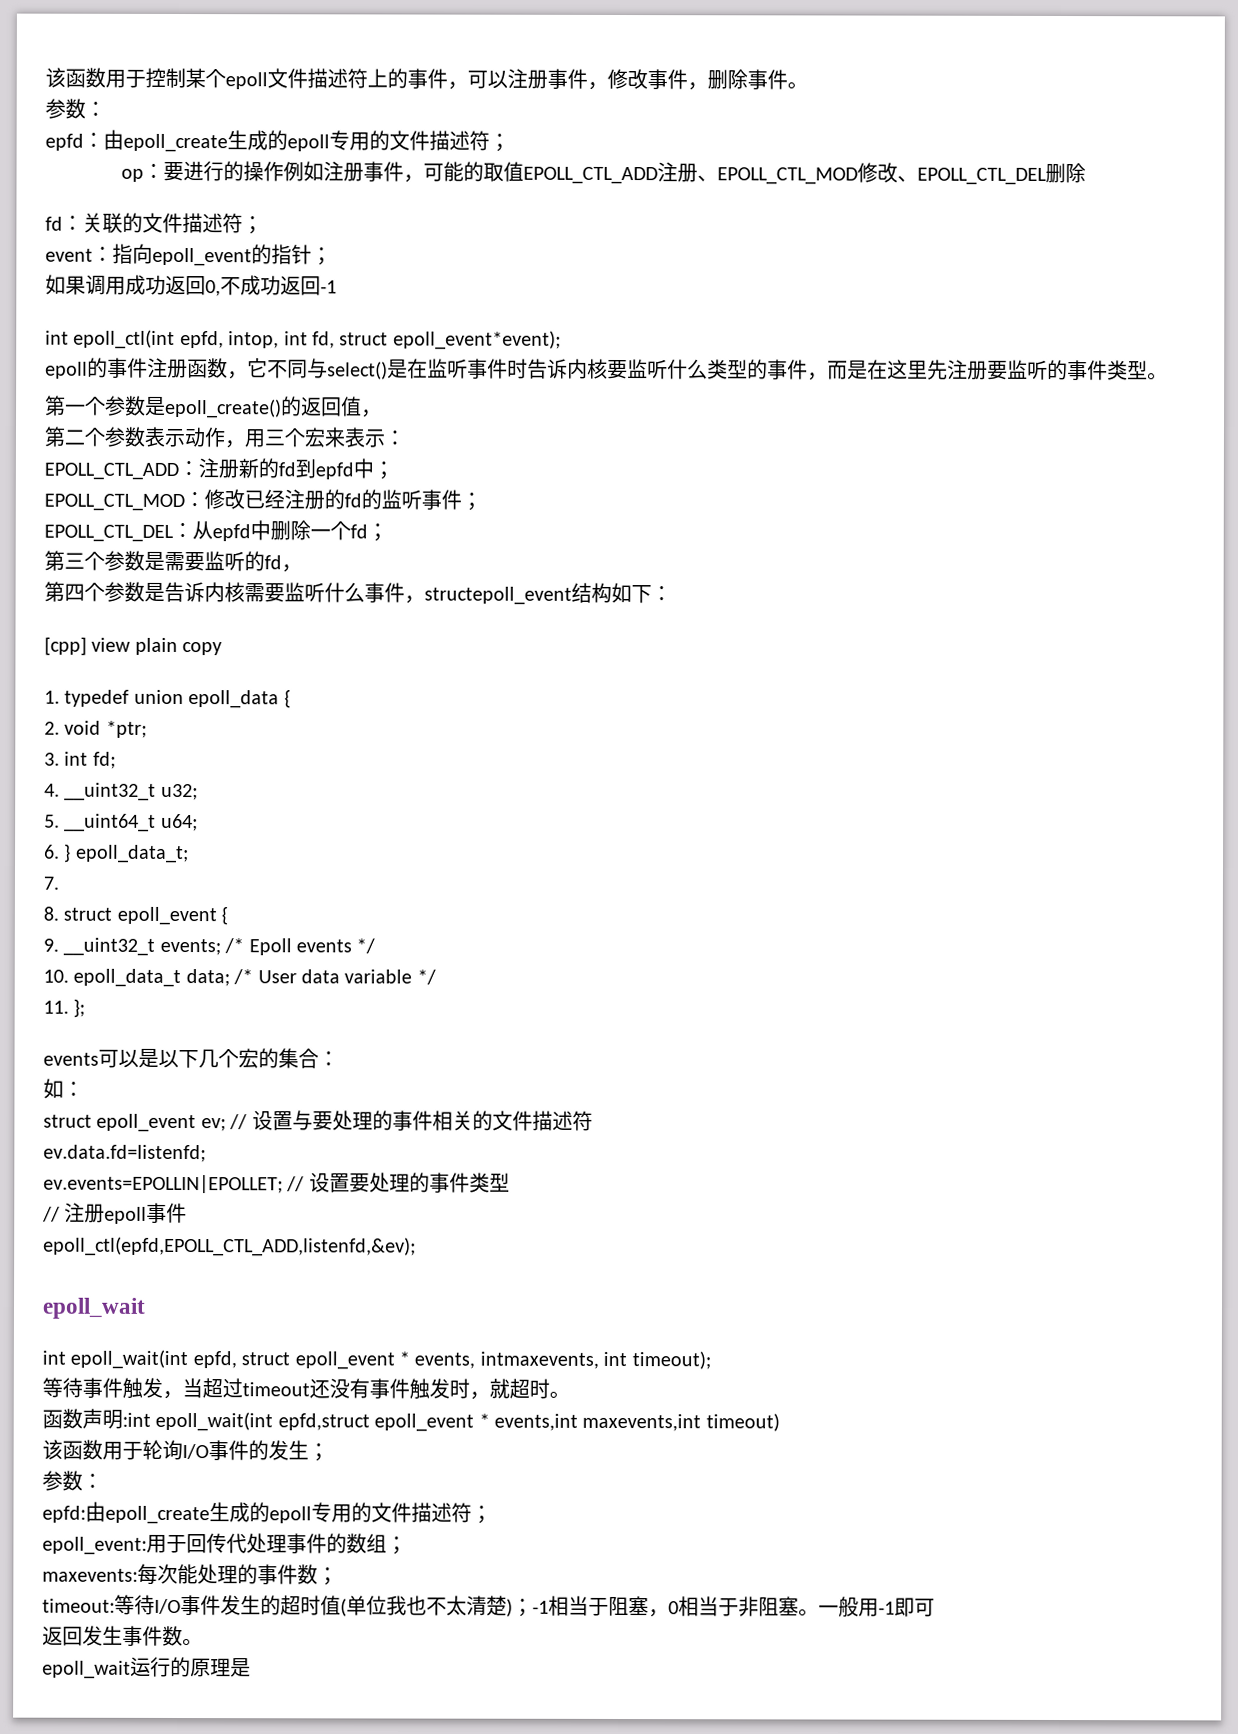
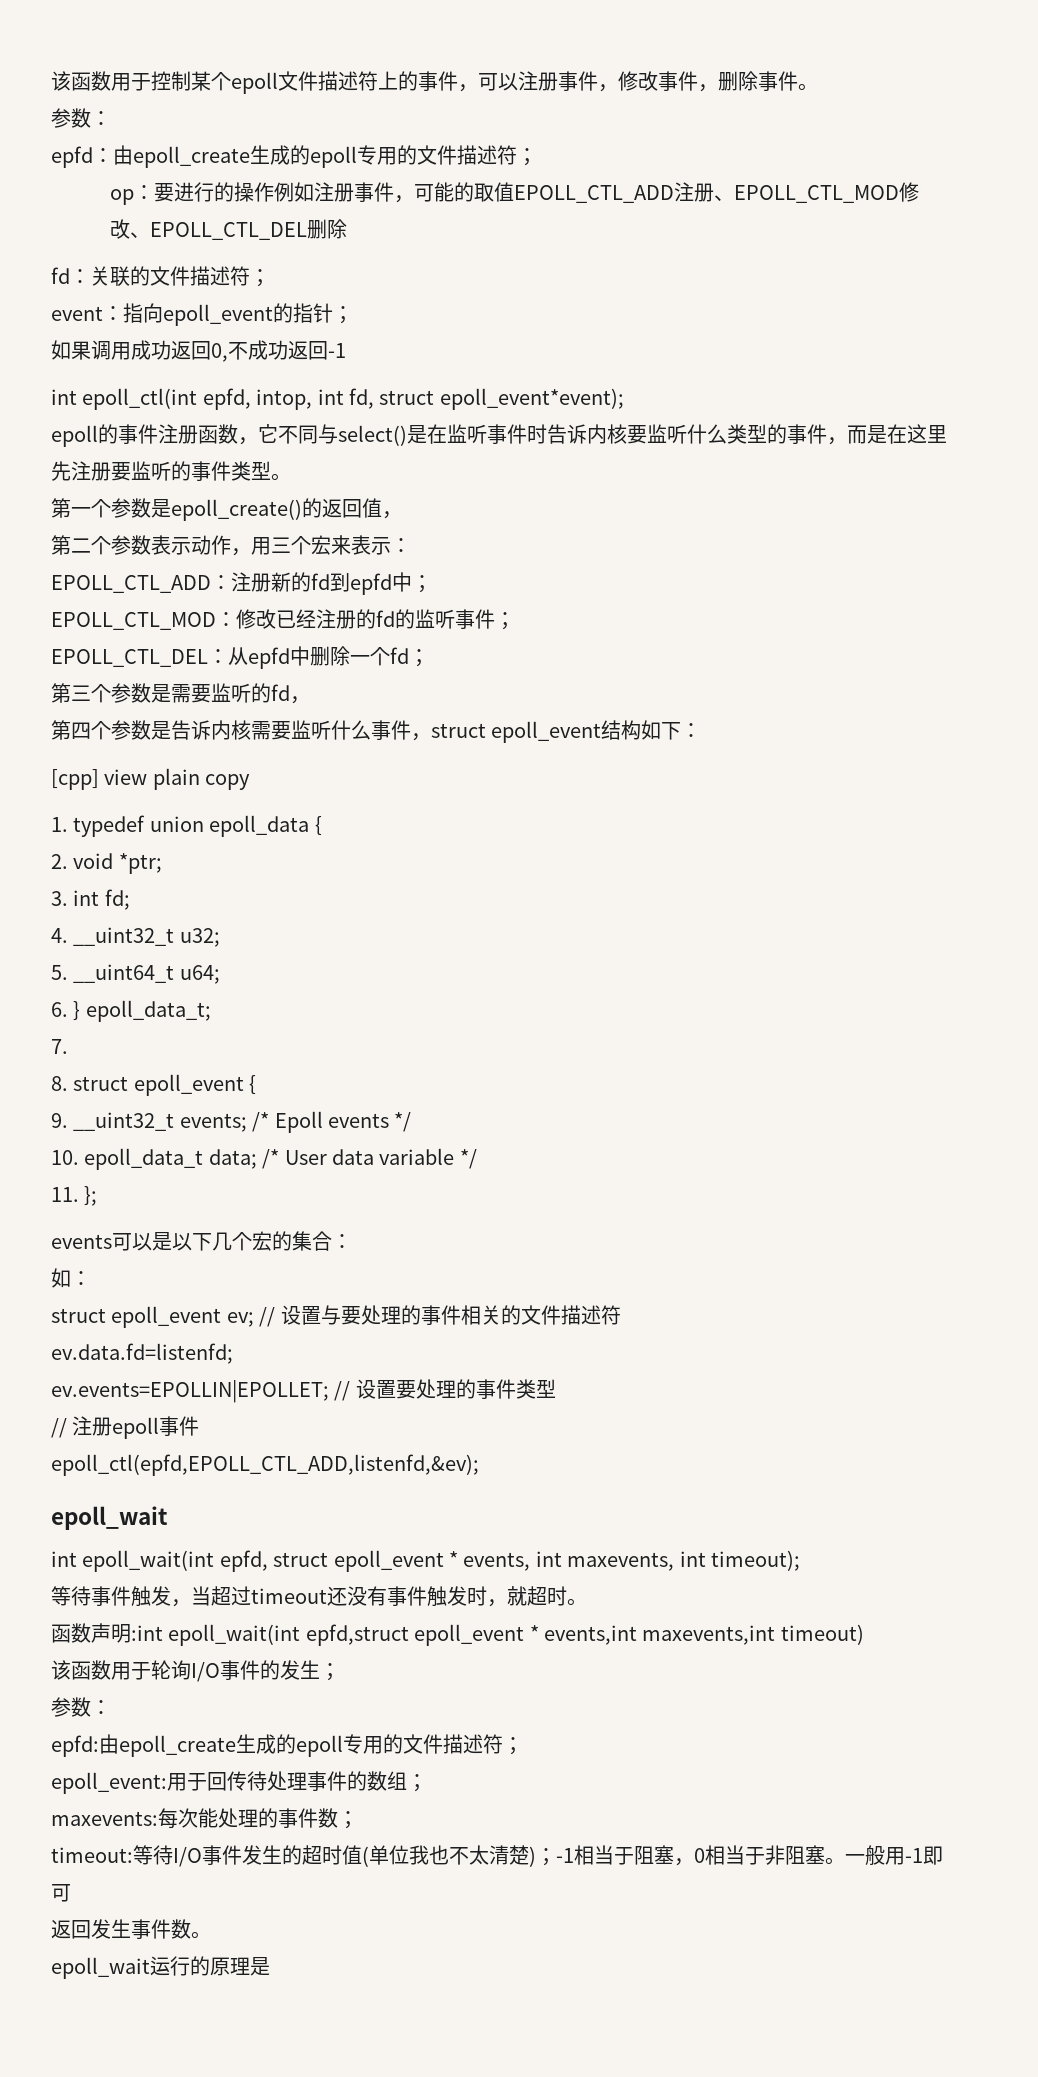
[424,586,572,605] structepoll_event -> [431,721,602,743] struct epoll_event
[479,1351,599,1369] intmaxevents, -> [535,1551,675,1571] int maxevents,
[226,1533,247,1554] 代 -> [247,1771,267,1791] 待

